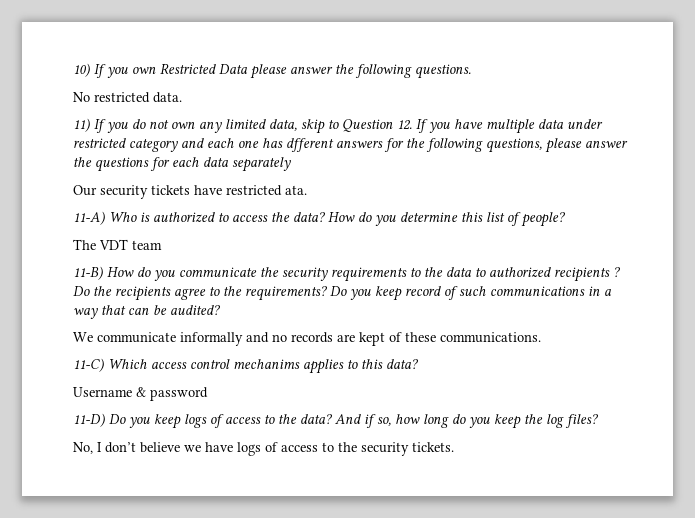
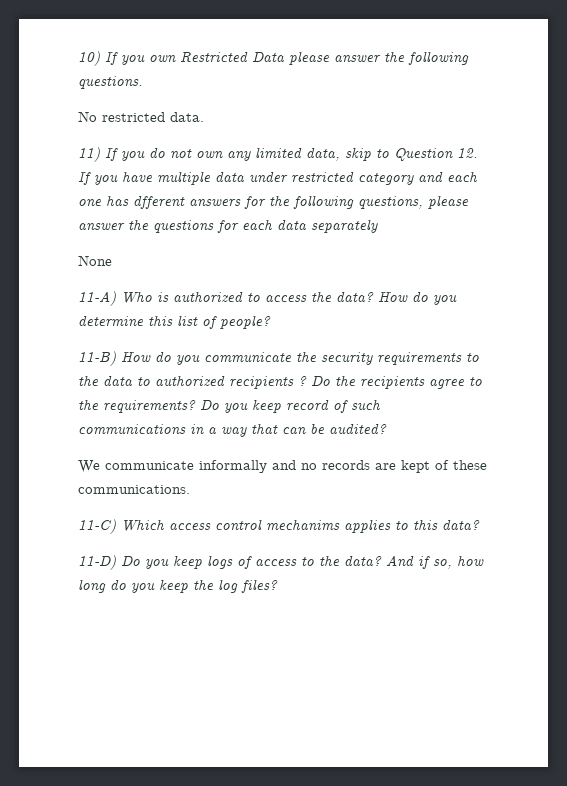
[73,185,307,199] // Our security tickets have restricted ata. -> [78,255,112,266] // None
[73,239,162,250] // The VDT team -> (271, 322) none
[73,387,208,401] // Username & password -> (480, 524) none
[73,442,454,456] // No, I don’t believe we have logs of access to the security tickets. -> (278, 586) none

